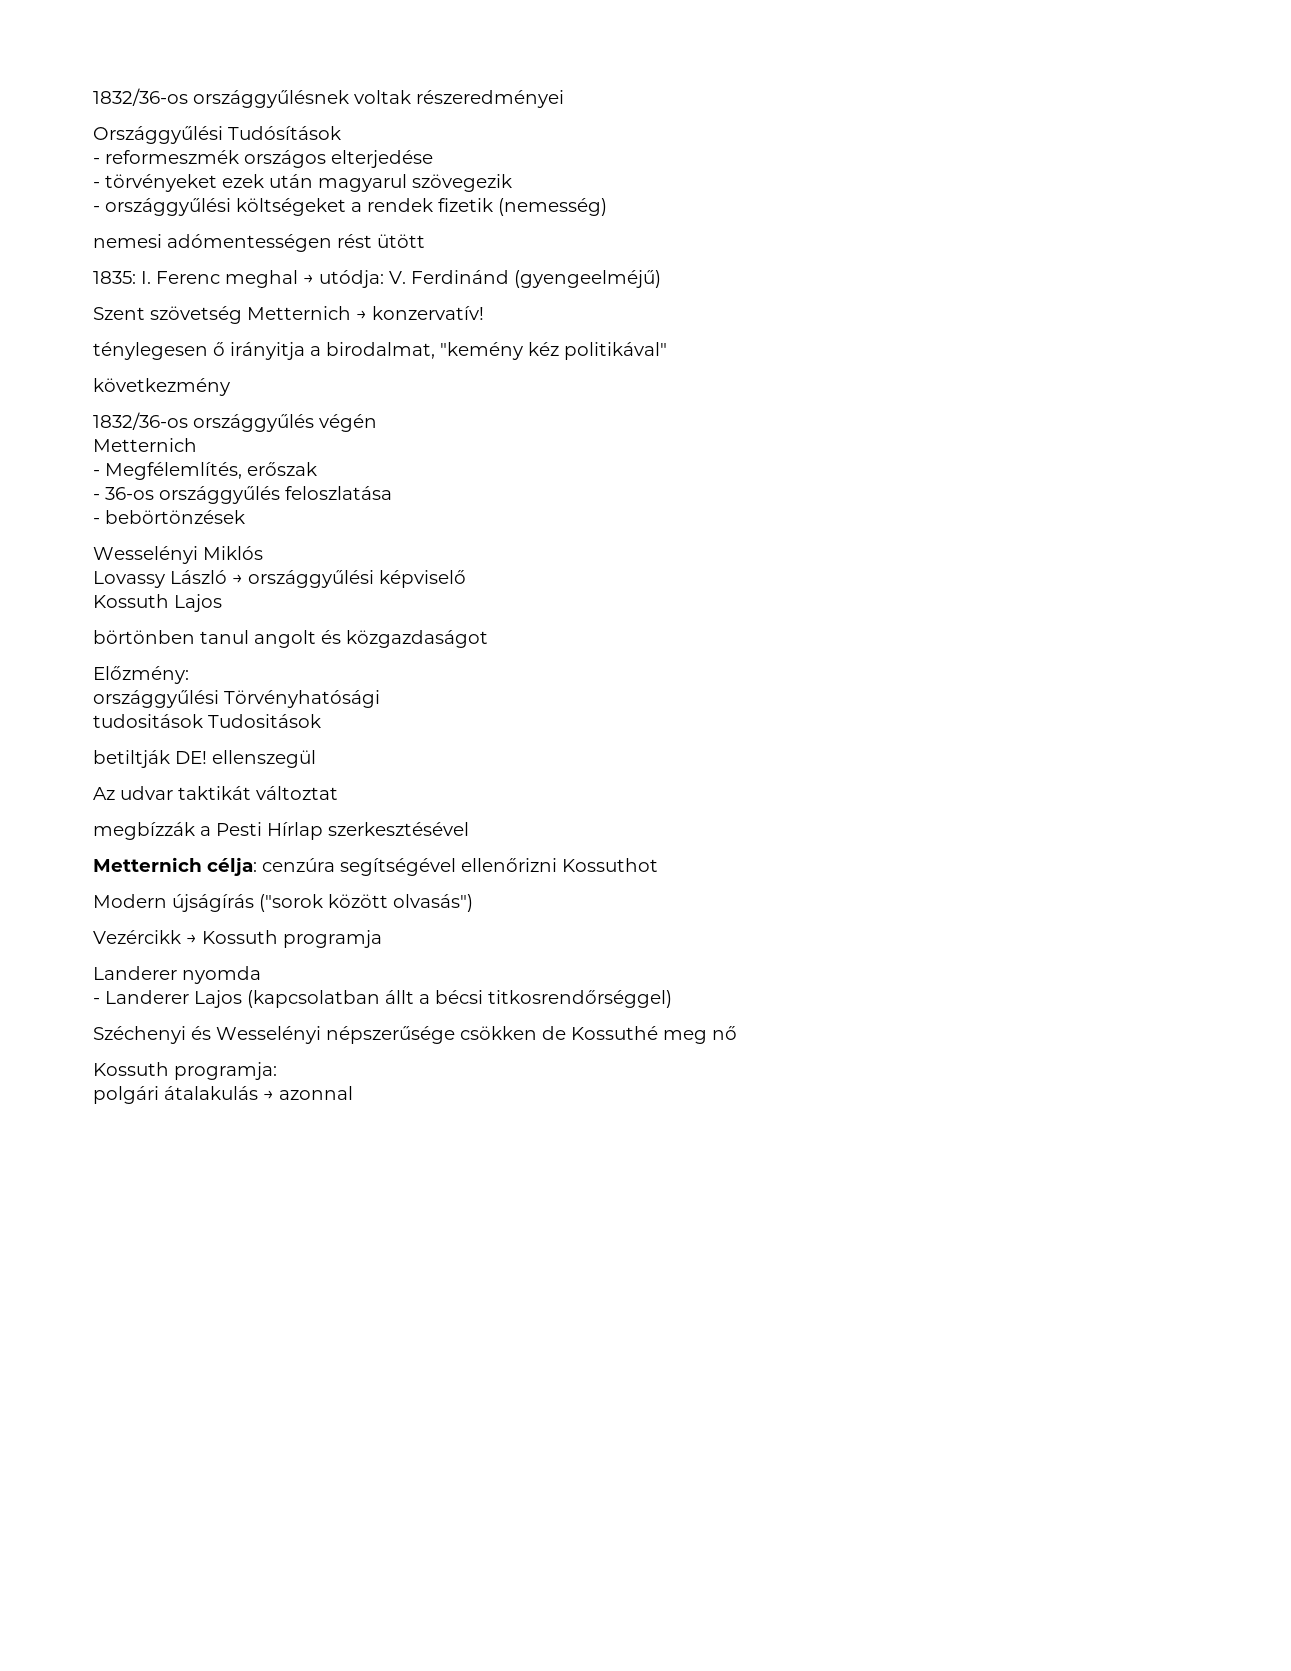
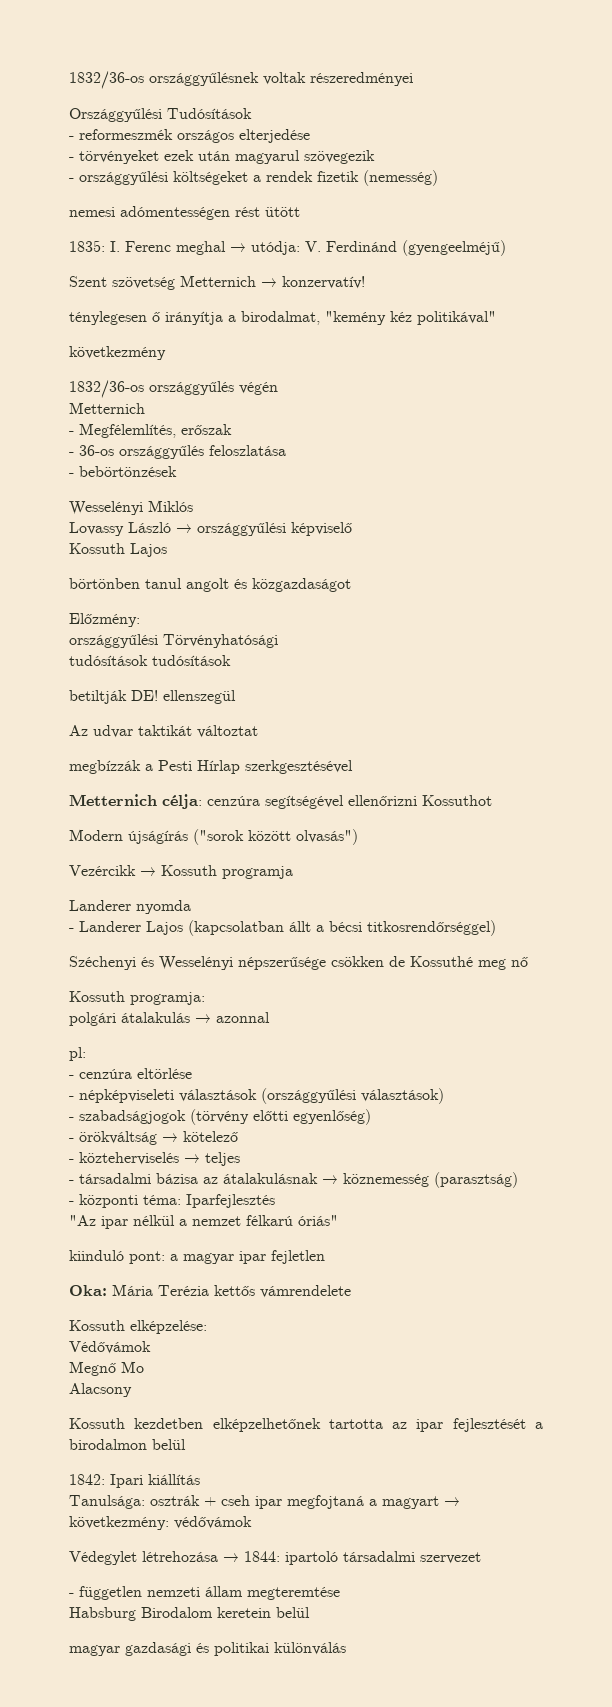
[230,342,305,360] irányitja -> [165,311,223,325] irányítja
[93,714,321,728] tudositások Tudositások -> [69,655,231,666] tudósítások tudósítások
[328,822,469,836] szerkesztésével -> [245,760,353,774] szerkgesztésével
(353, 1093) none -> [69,1047,86,1061] [69,1068,192,1079] [69,1088,444,1104] [69,1109,371,1125] [69,1131,238,1145] [69,1152,240,1166] [69,1172,518,1188] [69,1194,275,1208] [69,1215,338,1229] [69,1250,325,1264] [69,1284,351,1298] [69,1320,207,1334] [69,1341,151,1354] [69,1361,144,1376] [69,1383,132,1397] [69,1418,543,1432] [69,1439,186,1450] [69,1474,200,1488] [69,1495,460,1509] [69,1516,252,1530] [69,1551,481,1565] [69,1586,340,1600] [69,1607,310,1621] [69,1642,346,1656] // pl: // - cenzúra eltörlése // - népképviseleti választások (országgyűlési választások) // - szabadságjogok (törvény előtti egyenlőség) // - örökváltság → kötelező // - közteherviselés → teljes // - társadalmi bázisa az átalakulásnak → köznemesség (parasztság) // - központi téma: Iparfejlesztés // "Az ipar nélkül a nemzet félkarú óriás" // kiinduló pont: a magyar ipar fejletlen // Oka: Mária Terézia kettős vámrendelete // Kossuth elképzelése: // Védővámok // Megnő Mo // Alacsony // Kossuth kezdetben elképzelhetőnek tartotta az ipar fejlesztését a birodalmon belül // 1842: Ipari kiállítás // Tanulsága: osztrák + cseh ipar megfojtaná a magyart → következmény: védővámok // Védegylet létrehozása → 1844: ipartoló társadalmi szervezet // - független nemzeti állam megteremtése // Habsburg Birodalom keretein belül // magyar gazdasági és politikai különválás

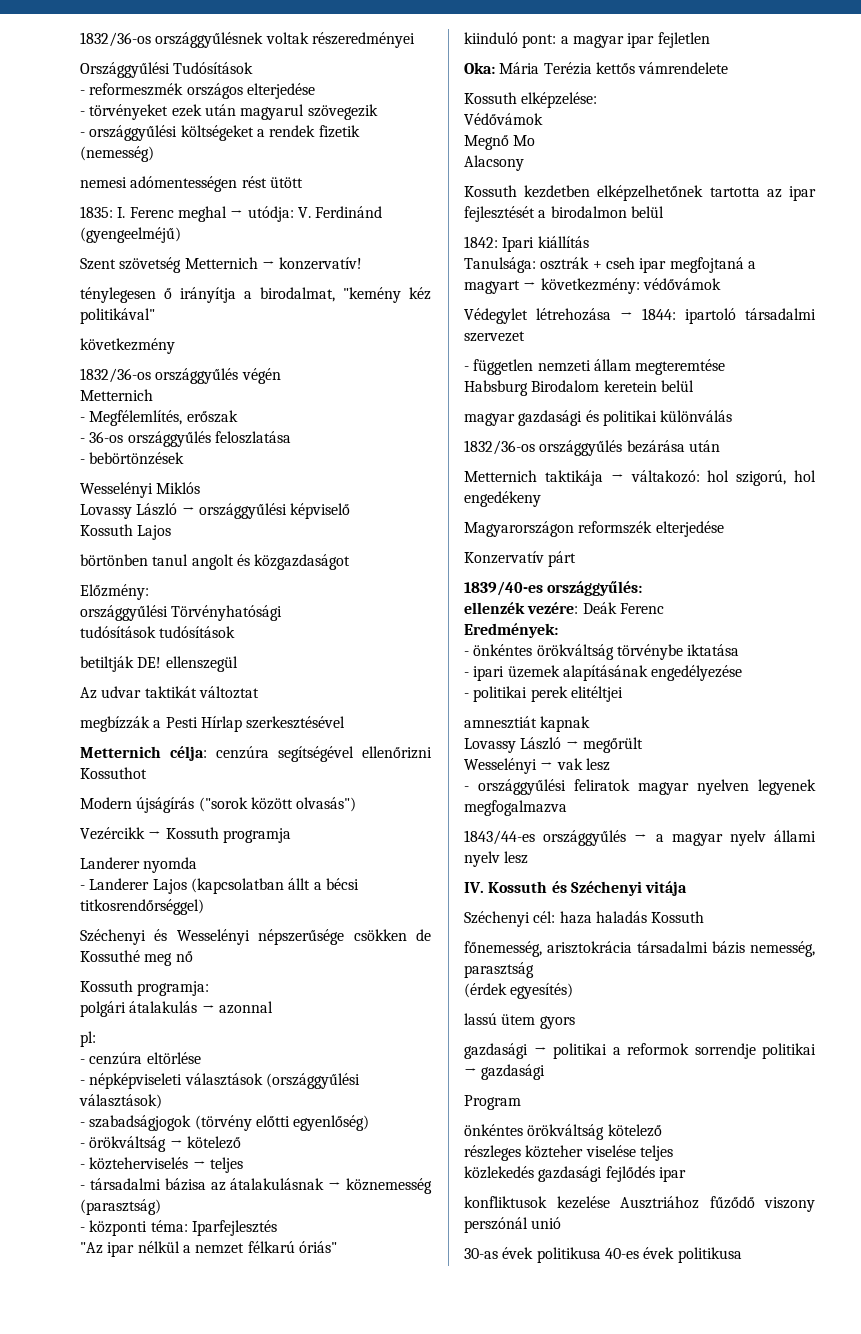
[245,760,353,774] szerkgesztésével -> [246,716,346,729] szerkesztésével
(346, 1648) none -> [464,440,720,456] [464,470,816,486] [464,491,541,507] [464,521,724,537] [464,551,577,567] [464,581,643,596] [464,602,664,614] [464,623,558,638] [464,644,740,660] [464,665,743,681] [464,686,623,702] [464,716,591,732] [464,737,643,753] [464,758,610,774] [464,779,816,795] [464,800,567,816] [464,830,816,846] [464,851,529,867] [464,881,688,896] [464,911,705,927] [464,941,815,957] [464,962,534,978] [464,983,574,999] [464,1013,575,1029] [464,1043,816,1059] [464,1064,546,1080] [464,1095,521,1110] [464,1124,662,1140] [464,1145,673,1161] [464,1166,686,1182] [464,1196,815,1212] [464,1217,562,1233] [464,1247,742,1263] // 1832/36-os országgyűlés bezárása után // Metternich taktikája → váltakozó: hol szigorú, hol engedékeny // Magyarországon reformszék elterjedése // Konzervatív párt // 1839/40-es országgyűlés: // ellenzék vezére: Deák Ferenc // Eredmények: // - önkéntes örökváltság törvénybe iktatása // - ipari üzemek alapításának engedélyezése // - politikai perek elitéltjei // amnesztiát kapnak // Lovassy László → megőrült // Wesselényi → vak lesz // - országgyűlési feliratok magyar nyelven legyenek megfogalmazva // 1843/44-es országgyűlés → a magyar nyelv állami nyelv lesz // IV. Kossuth és Széchenyi vitája // Széchenyi cél: haza haladás Kossuth // főnemesség, arisztokrácia társadalmi bázis nemesség, parasztság // (érdek egyesítés) // lassú ütem gyors // gazdasági → politikai a reformok sorrendje politikai → gazdasági // Program // önkéntes örökváltság kötelező // részleges közteher viselése teljes // közlekedés gazdasági fejlődés ipar // konfliktusok kezelése Ausztriához fűződő viszony perszónál unió // 30-as évek politikusa 40-es évek politikusa

